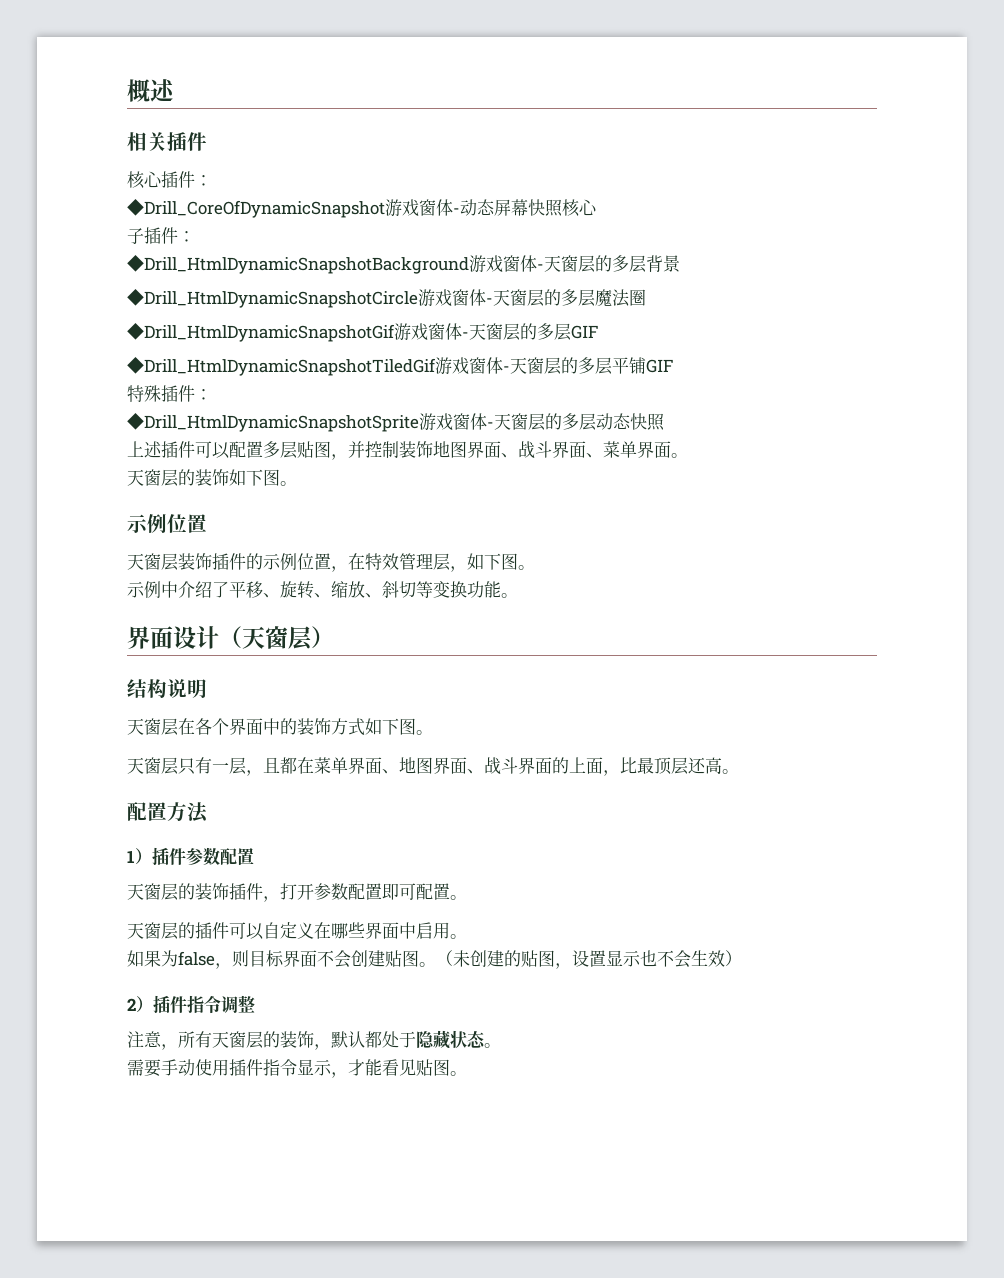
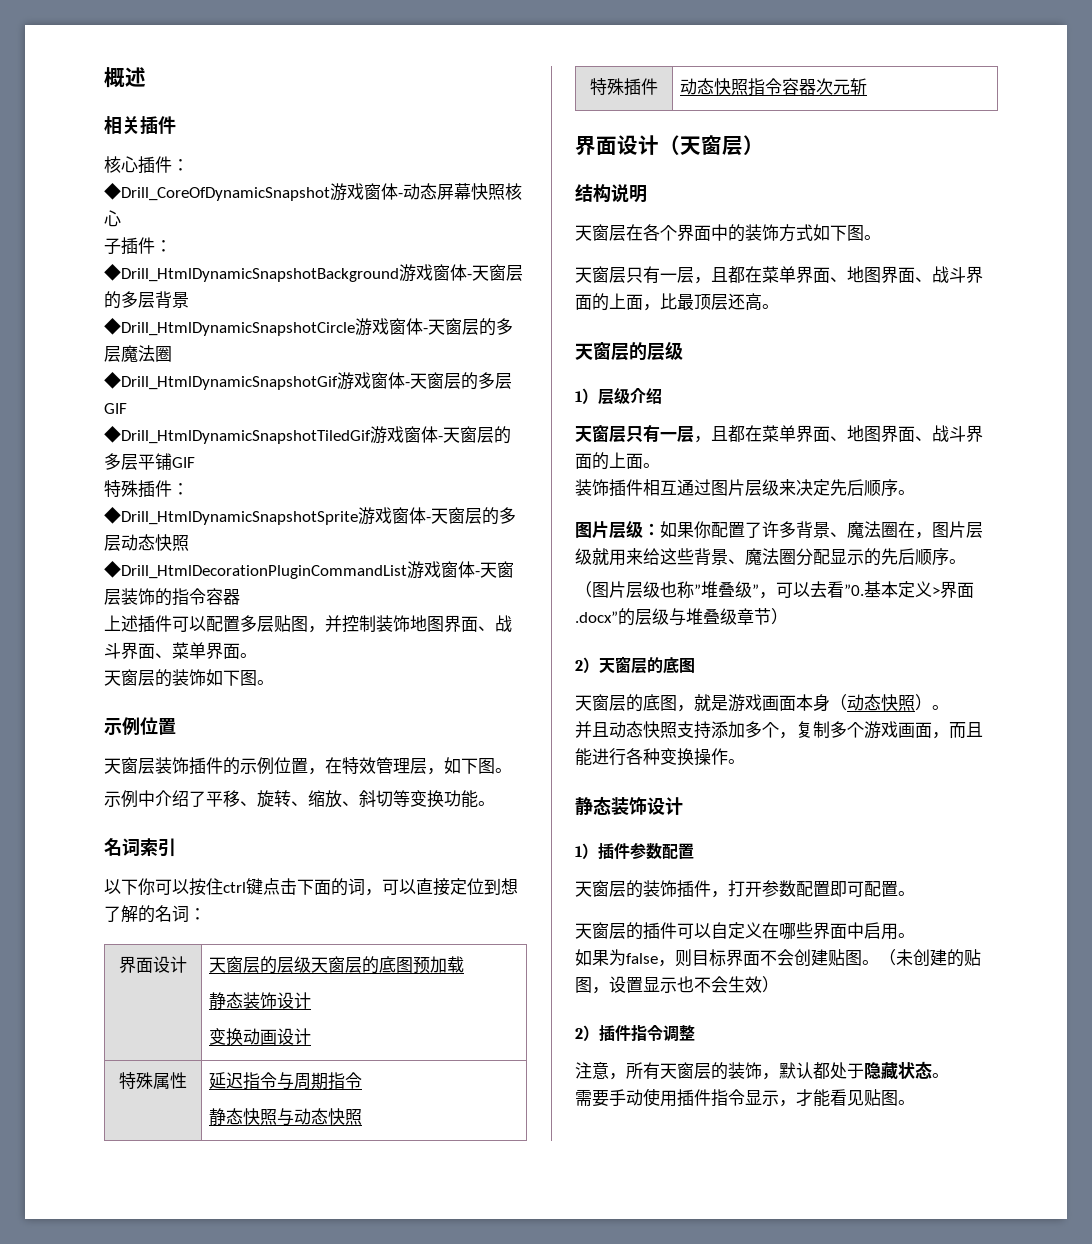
(665, 422) none -> [104,561,514,579] [104,588,240,606] // ◆Drill_HtmlDecorationPluginCommandList游戏窗体-天窗层装饰的指令容器
(518, 595) none -> [104,838,176,857] [104,878,518,896] [104,905,206,923] [119,956,187,973] [208,956,464,974] [208,992,311,1009] [208,1028,311,1046] [119,1072,187,1089] [208,1072,362,1090] [208,1108,362,1126] [590,78,658,96] [679,78,867,96] // 名词索引 // 以下你可以按住ctrl键点击下面的词，可以直接定位到想了解的名词： // 界面设计 | 天窗层的层级天窗层的底图预加载 // 静态装饰设计 // 变换动画设计 // 特殊属性 | 延迟指令与周期指令 // 静态快照与动态快照 // 特殊插件 | 动态快照指令容器次元斩
[127,802,208,823] 配置方法 -> [575,341,683,361] [575,387,662,405] [575,425,983,443] [575,452,660,470] [575,479,915,497] [575,520,983,539] [575,548,966,566] [575,581,974,599] [575,608,788,626] [575,656,695,674] [575,694,949,712] [575,721,983,739] [575,748,745,766] [575,796,683,816] 天窗层的层级 // 1）层级介绍 // 天窗层只有一层，且都在菜单界面、地图界面、战斗界面的上面。 // 装饰插件相互通过图片层级来决定先后顺序。 // 图片层级：如果你配置了许多背景、魔法圈在，图片层级就用来给这些背景、魔法圈分配显示的先后顺序。 // （图片层级也称”堆叠级”，可以去看”0.基本定义>界面.docx”的层级与堆叠级章节） // 2）天窗层的底图 // 天窗层的底图，就是游戏画面本身（动态快照）。 // 并且动态快照支持添加多个，复制多个游戏画面，而且能进行各种变换操作。 // 静态装饰设计

